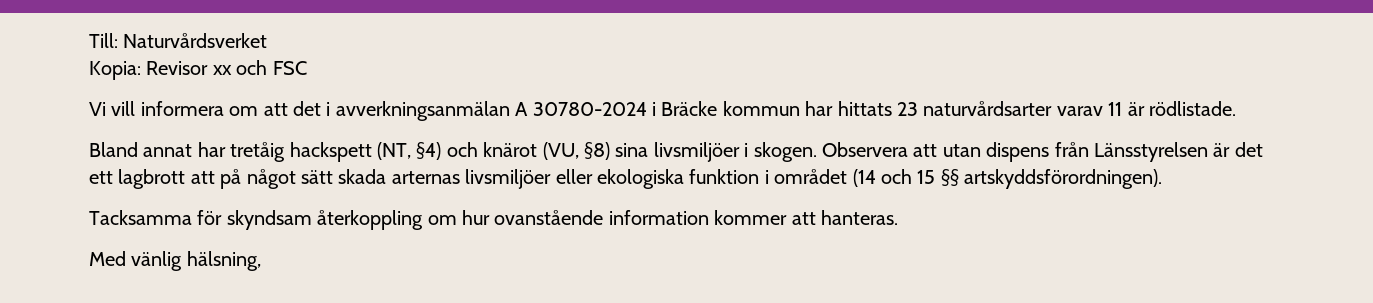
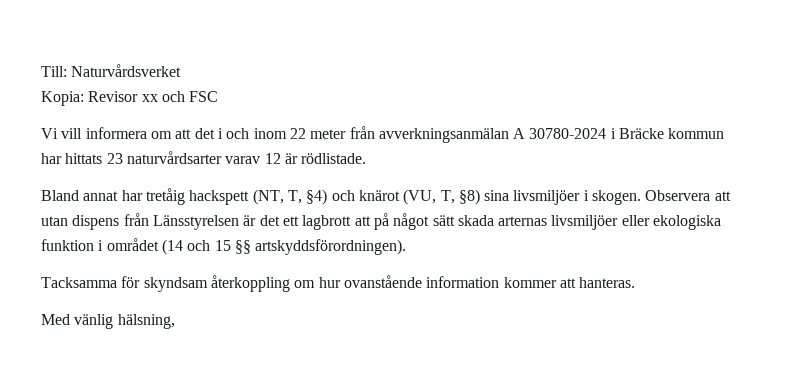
(331, 109) none -> [226,126,375,139] och inom 22 meter från
[1108,102,1123,116] 11 -> [264,153,281,164] 12
(411, 151) none -> [287,190,302,204] T,
(579, 151) none -> [440,190,455,204] T,

